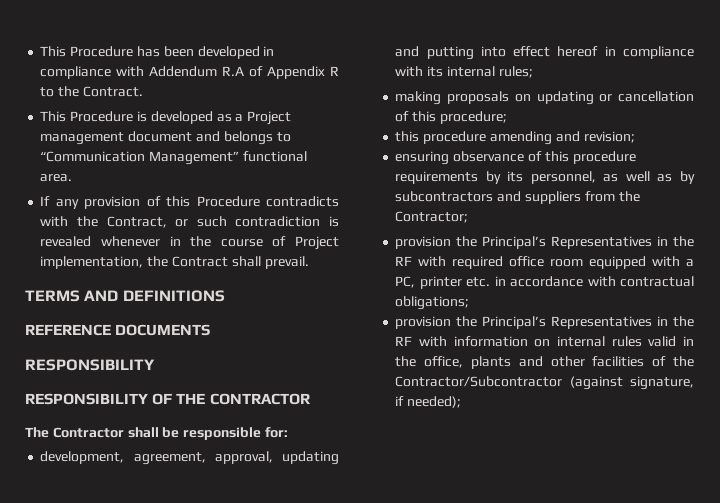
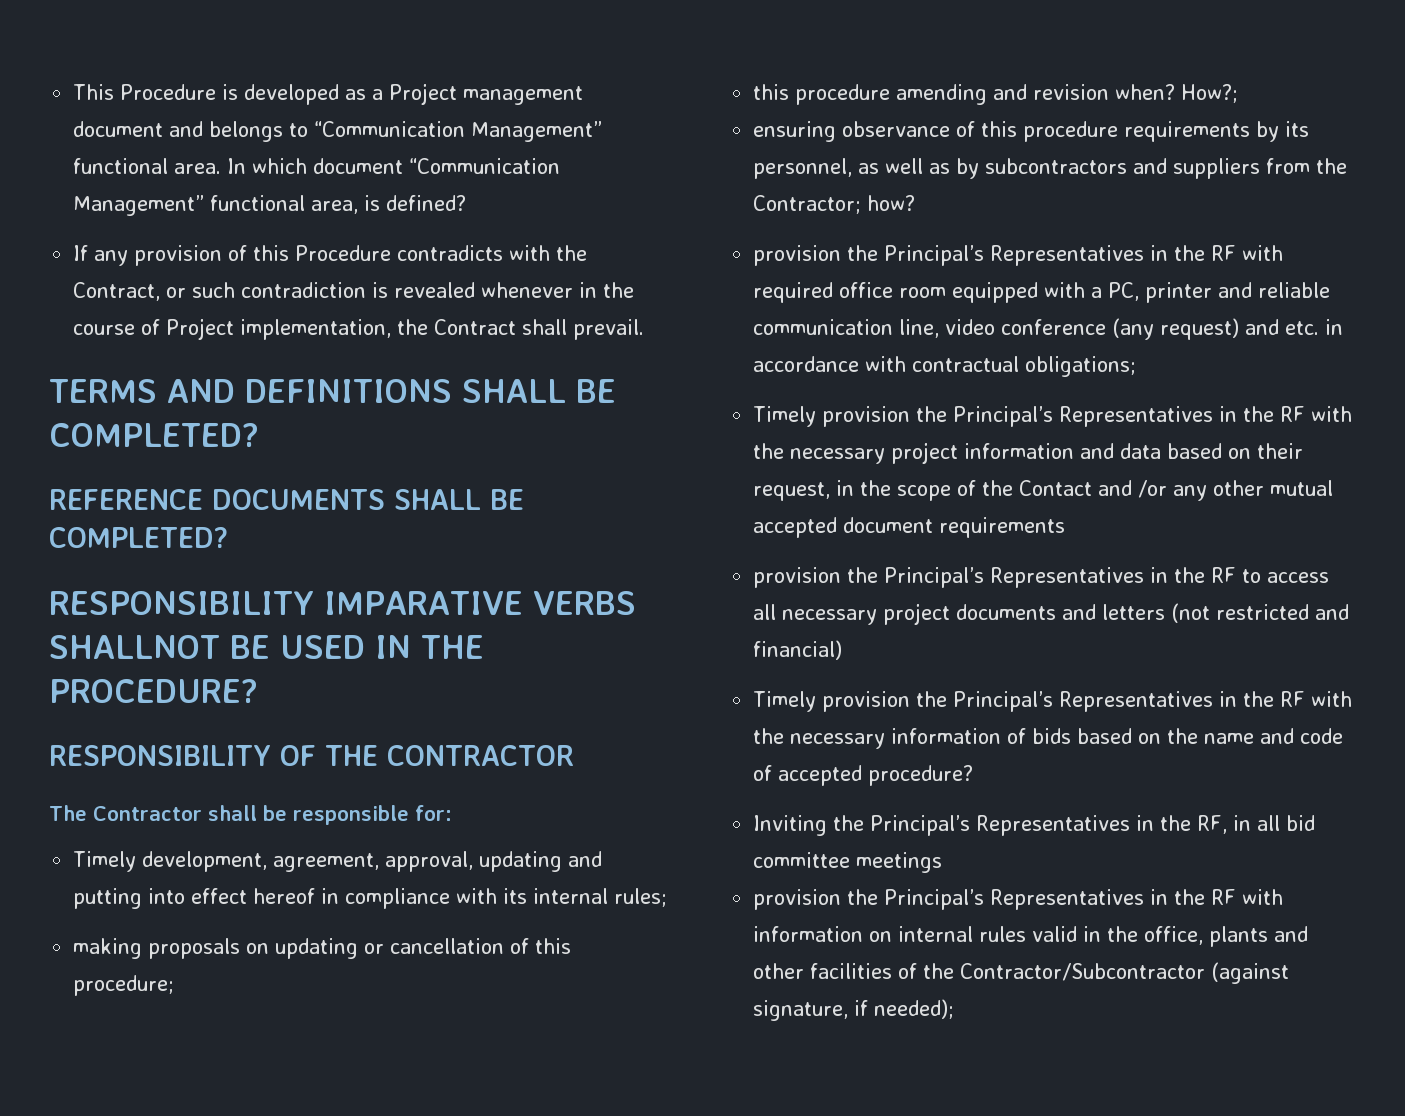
[40,46,275,59] [40,66,340,79] [40,86,143,97] [40,111,134,122] This Procedure has been developed in compliance with Addendum R.A of Appendix R to the Contract. // This Procedure -> [73,84,217,100] This Procedure
(73, 178) none -> [227,158,561,174] [73,195,467,216] In which document “Communication Management” functional area, is defined?
(225, 296) none -> [462,379,616,403] [49,423,259,447] SHALL BE COMPLETED?
[25,359,155,371] // RESPONSIBILITY -> [394,489,524,510] [49,527,228,548] [49,591,636,615] [49,635,484,659] [49,679,258,703] SHALL BE COMPLETED? // RESPONSIBILITY IMPARATIVE VERBS SHALLNOT BE USED IN THE PROCEDURE?
(288, 432) none -> [73,851,137,872] Timely
[583,131,635,143] revision; -> [1033,84,1239,103] revision when? How?;
(469, 217) none -> [867,195,916,211] how?
(462, 282) none -> [1218,282,1331,298] [753,318,1280,340] and reliable communication line, video conference (any request) and
(470, 303) none -> [753,406,1353,427] [753,442,1304,464] [753,480,1334,501] [753,517,1066,538] [753,567,1330,588] [753,603,1350,625] [753,640,843,660] [753,691,1353,712] [753,728,1344,749] [753,765,974,786] [753,815,1316,836] [753,852,943,873] // Timely provision the Principal’s Representatives in the RF with the necessary project information and data based on their request, in the scope of the Contact and /or any other mutual accepted document requirements // provision the Principal’s Representatives in the RF to access all necessary project documents and letters (not restricted and financial) // Timely provision the Principal’s Representatives in the RF with the necessary information of bids based on the name and code of accepted procedure? // Inviting the Principal’s Representatives in the RF, in all bid committee meetings

